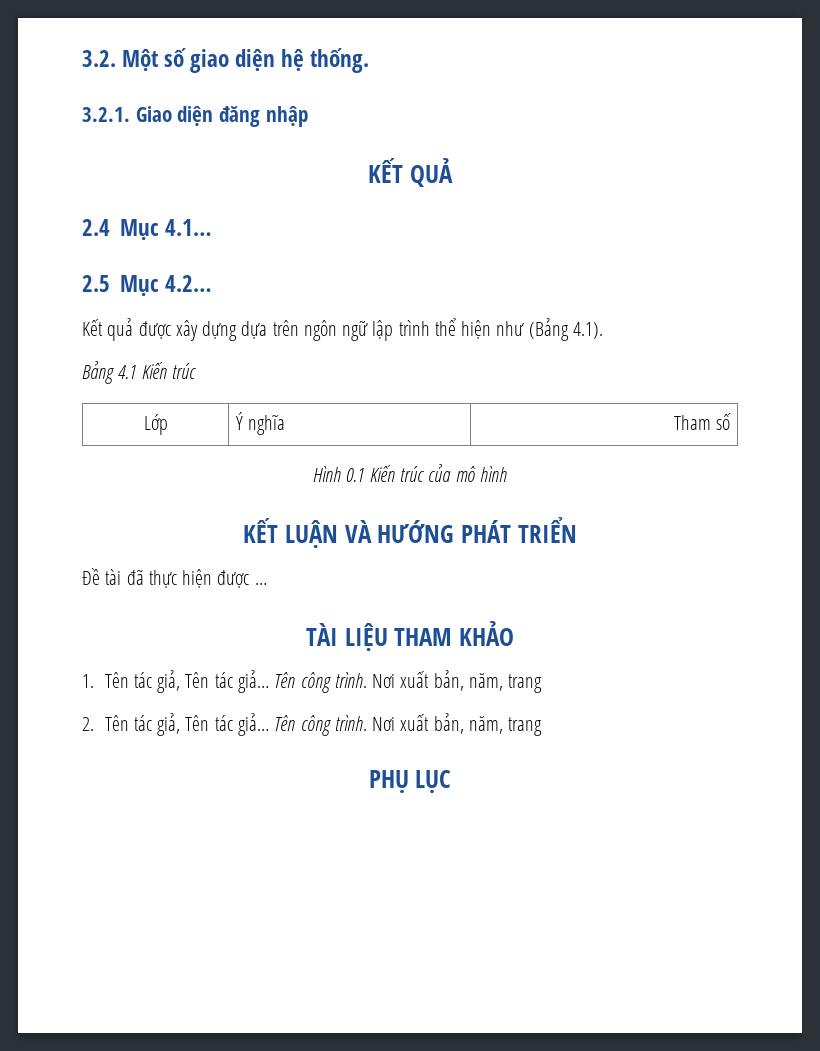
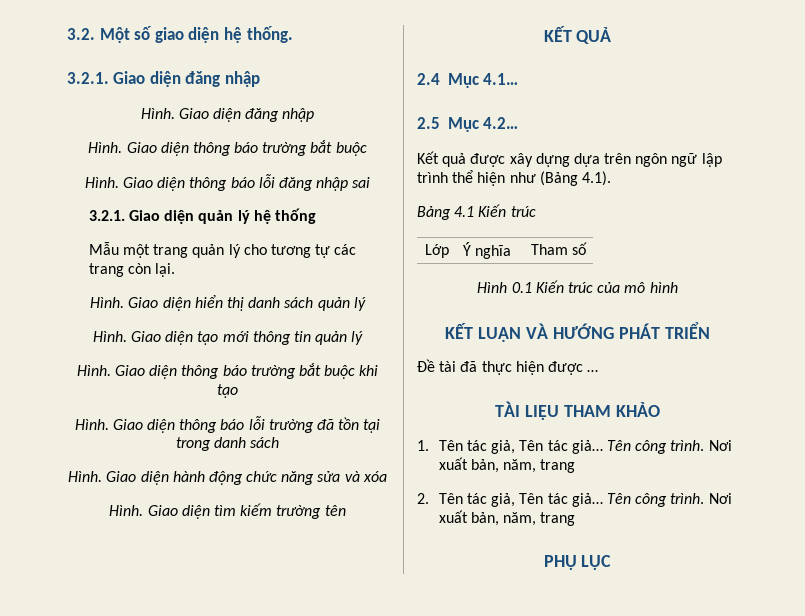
(308, 116) none -> [140,108,315,122] [88,140,367,156] [84,174,371,191] [88,208,316,224] [88,242,357,258] [88,263,176,277] [90,295,366,311] [92,331,364,345] [76,363,379,379] [217,384,238,398] [74,416,381,433] [175,437,280,451] [68,471,387,485] [109,503,346,519] // Hình. Giao diện đăng nhập // Hình. Giao diện thông báo trường bắt buộc // Hình. Giao diện thông báo lỗi đăng nhập sai // 3.2.1. Giao diện quản lý hệ thống // Mẫu một trang quản lý cho tương tự các trang còn lại. // Hình. Giao diện hiển thị danh sách quản lý // Hình. Giao diện tạo mới thông tin quản lý // Hình. Giao diện thông báo trường bắt buộc khi tạo // Hình. Giao diện thông báo lỗi trường đã tồn tại trong danh sách // Hình. Giao diện hành động chức năng sửa và xóa // Hình. Giao diện tìm kiếm trường tên

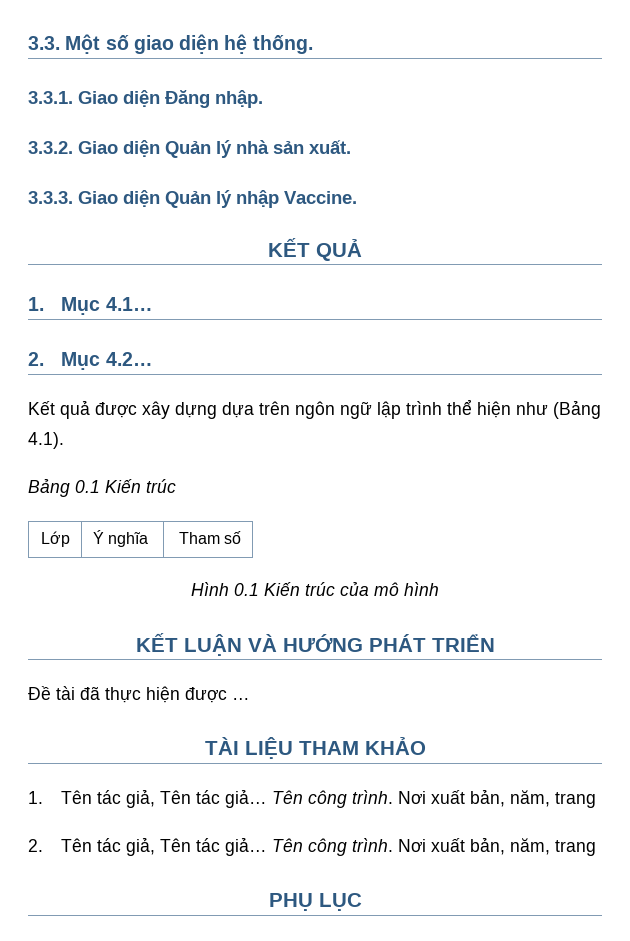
[67,28,95,40] 3.2. -> [28,36,60,50] 3.3.
[67,71,260,87] [140,108,315,122] [88,140,367,156] [84,174,371,191] [88,208,316,224] [88,242,357,258] [88,263,176,277] [90,295,366,311] [92,331,364,345] [76,363,379,379] [217,384,238,398] [74,416,381,433] [175,437,280,451] [68,471,387,485] [109,503,346,519] 3.2.1. Giao diện đăng nhập // Hình. Giao diện đăng nhập // Hình. Giao diện thông báo trường bắt buộc // Hình. Giao diện thông báo lỗi đăng nhập sai // 3.2.1. Giao diện quản lý hệ thống // Mẫu một trang quản lý cho tương tự các trang còn lại. // Hình. Giao diện hiển thị danh sách quản lý // Hình. Giao diện tạo mới thông tin quản lý // Hình. Giao diện thông báo trường bắt buộc khi tạo // Hình. Giao diện thông báo lỗi trường đã tồn tại trong danh sách // Hình. Giao diện hành động chức năng sửa và xóa // Hình. Giao diện tìm kiếm trường tên -> [28,90,263,108] [28,140,351,158] [28,190,357,208] 3.3.1. Giao diện Đăng nhập. // 3.3.2. Giao diện Quản lý nhà sản xuất. // 3.3.3. Giao diện Quản lý nhập Vaccine.
[417,73,440,85] 2.4 -> [28,297,44,311] 1.
[417,117,440,129] 2.5 -> [28,352,44,366] 2.
[454,206,475,217] 4.1 -> [75,480,100,493] 0.1

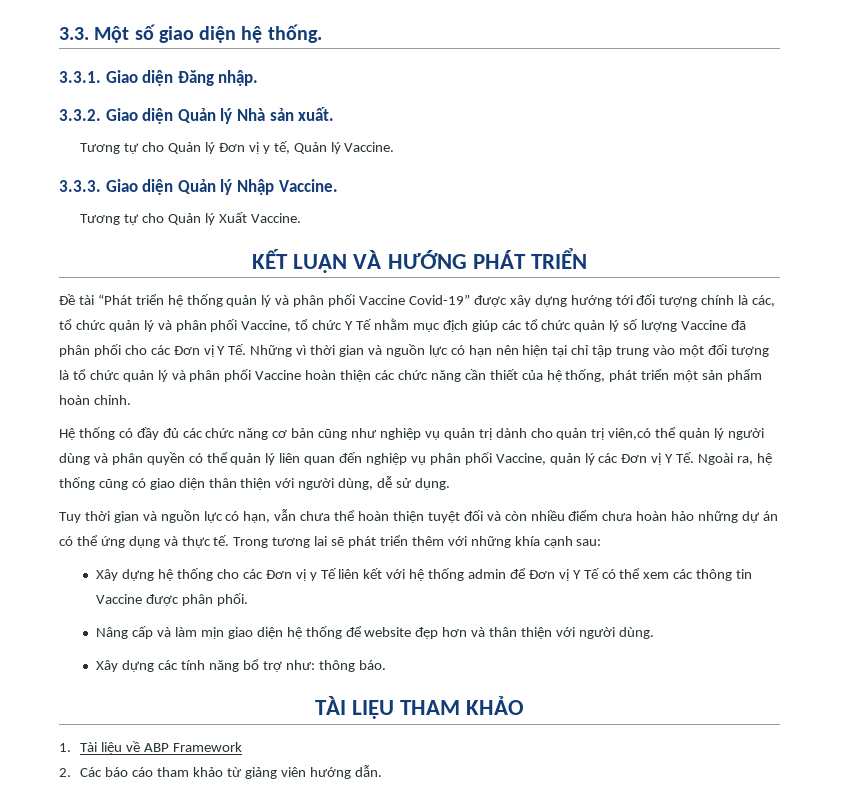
[236,140,269,154] nhà -> [236,108,265,121] Nhà
(351, 147) none -> [80,141,395,154] // Tương tự cho Quản lý Đơn vị y tế, Quản lý Vaccine.
[236,190,357,208] [268,238,362,261] [28,297,153,315] [28,352,153,370] [28,399,601,419] [28,432,64,449] [28,479,176,497] [40,531,70,547] [92,530,149,547] [178,531,242,544] [191,582,439,596] nhập Vaccine. // KẾT QUẢ // 1. Mục 4.1… // 2. Mục 4.2… // Kết quả được xây dựng dựa trên ngôn ngữ lập trình thể hiện như (Bảng 4.1). // Bảng 0.1 Kiến trúc // Lớp | Ý nghĩa | Tham số // Hình 0.1 Kiến trúc của mô hình -> [236,179,338,195] [80,212,301,225] Nhập Vaccine. // Tương tự cho Quản lý Xuất Vaccine.
[80,686,250,703] đã thực hiện được … -> [97,294,776,307] [59,318,746,332] [59,344,769,357] [59,369,763,382] [59,395,131,405] [59,427,764,440] [59,452,772,465] [59,476,450,490] [59,509,778,523] [59,535,602,548] [96,568,753,581] [96,593,249,606] [96,626,654,639] [96,659,386,672] “Phát triển hệ thống quản lý và phân phối Vaccine Covid-19” được xây dựng hướng tới đối tượng chính là các, tổ chức quản lý và phân phối Vaccine, tổ chức Y Tế nhằm mục địch giúp các tổ chức quản lý số lượng Vaccine đã phân phối cho các Đơn vị Y Tế. Những vì thời gian và nguồn lực có hạn nên hiện tại chỉ tập trung vào một đối tượng là tổ chức quản lý và phân phối Vaccine hoàn thiện các chức năng cần thiết của hệ thống, phát triển một sản phẩm hoàn chỉnh. // Hệ thống có đầy đủ các chức năng cơ bản cũng như nghiệp vụ quản trị dành cho quản trị viên,có thể quản lý người dùng và phân quyền có thể quản lý liên quan đến nghiệp vụ phân phối Vaccine, quản lý các Đơn vị Y Tế. Ngoài ra, hệ thống cũng có giao diện thân thiện với người dùng, dễ sử dụng. // Tuy thời gian và nguồn lực có hạn, vẫn chưa thể hoàn thiện tuyệt đối và còn nhiều điểm chưa hoàn hảo những dự án có thể ứng dụng và thực tế. Trong tương lai sẽ phát triển thêm với những khía cạnh sau: // Xây dựng hệ thống cho các Đơn vị y Tế liên kết với hệ thống admin để Đơn vị Y Tế có thể xem các thông tin Vaccine được phân phối. // Nâng cấp và làm mịn giao diện hệ thống để website đẹp hơn và thân thiện với người dùng. // Xây dựng các tính năng bổ trợ như: thông báo.
[61,789,597,808] [28,837,597,856] [268,893,362,911] Tên tác giả, Tên tác giả… Tên công trình. Nơi xuất bản, năm, trang // 2. Tên tác giả, Tên tác giả… Tên công trình. Nơi xuất bản, năm, trang // PHỤ LỤC -> [80,741,243,754] [59,765,382,779] Tài liệu về ABP Framework // 2. Các báo cáo tham khảo từ giảng viên hướng dẫn.

